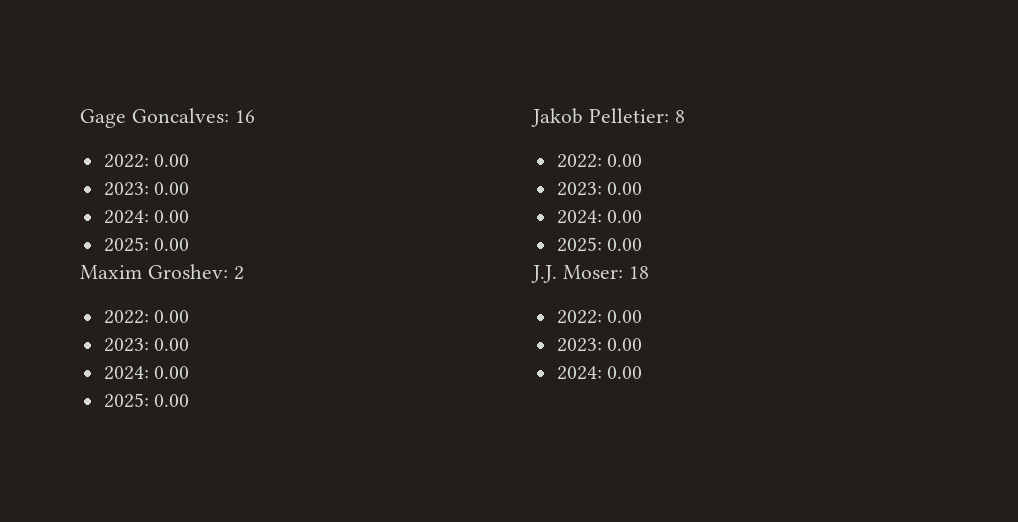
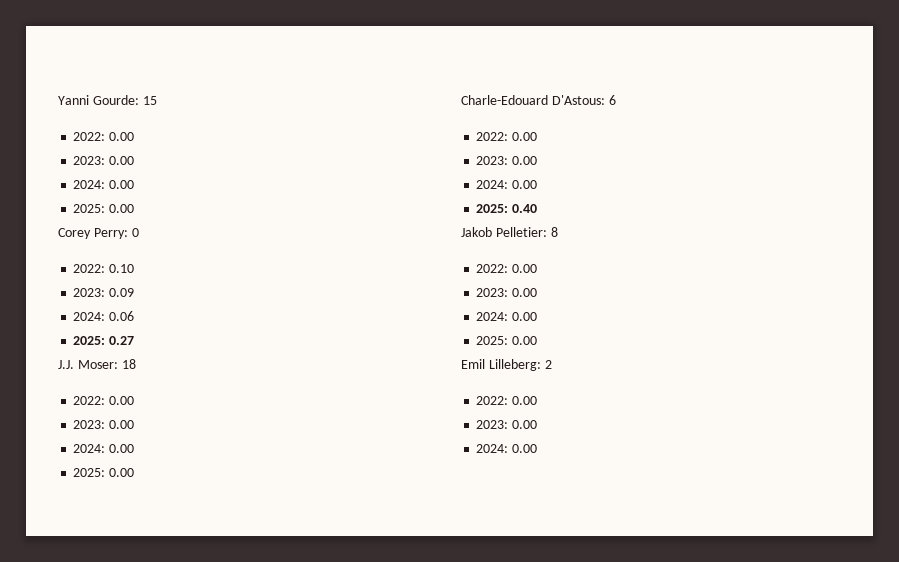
[80,108,255,128] [103,154,190,168] [103,182,190,196] [103,210,190,224] [103,237,190,252] [80,264,244,280] [103,310,190,324] [103,338,190,352] [103,366,190,380] [103,393,190,408] Gage Goncalves: 16 // 2022: 0.00 // 2023: 0.00 // 2024: 0.00 // 2025: 0.00 // Maxim Groshev: 2 // 2022: 0.00 // 2023: 0.00 // 2024: 0.00 // 2025: 0.00 -> [58,95,157,105] [73,132,135,141] [73,156,135,165] [73,180,135,189] [73,204,135,213] [58,228,139,239] [73,264,135,273] [73,288,135,297] [73,311,135,321] [73,336,135,345] [58,359,136,369] [73,396,135,405] [73,420,135,429] [73,444,135,453] [73,468,135,477] [461,95,616,105] [476,132,538,141] [476,156,538,165] [476,180,538,189] [476,204,538,213] Yanni Gourde: 15 // 2022: 0.00 // 2023: 0.00 // 2024: 0.00 // 2025: 0.00 // Corey Perry: 0 // 2022: 0.10 // 2023: 0.09 // 2024: 0.06 // 2025: 0.27 // J.J. Moser: 18 // 2022: 0.00 // 2023: 0.00 // 2024: 0.00 // 2025: 0.00 // Charle-Edouard D'Astous: 6 // 2022: 0.00 // 2023: 0.00 // 2024: 0.00 // 2025: 0.40
[531,265,649,283] J.J. Moser: 18 -> [461,359,552,371] Emil Lilleberg: 2

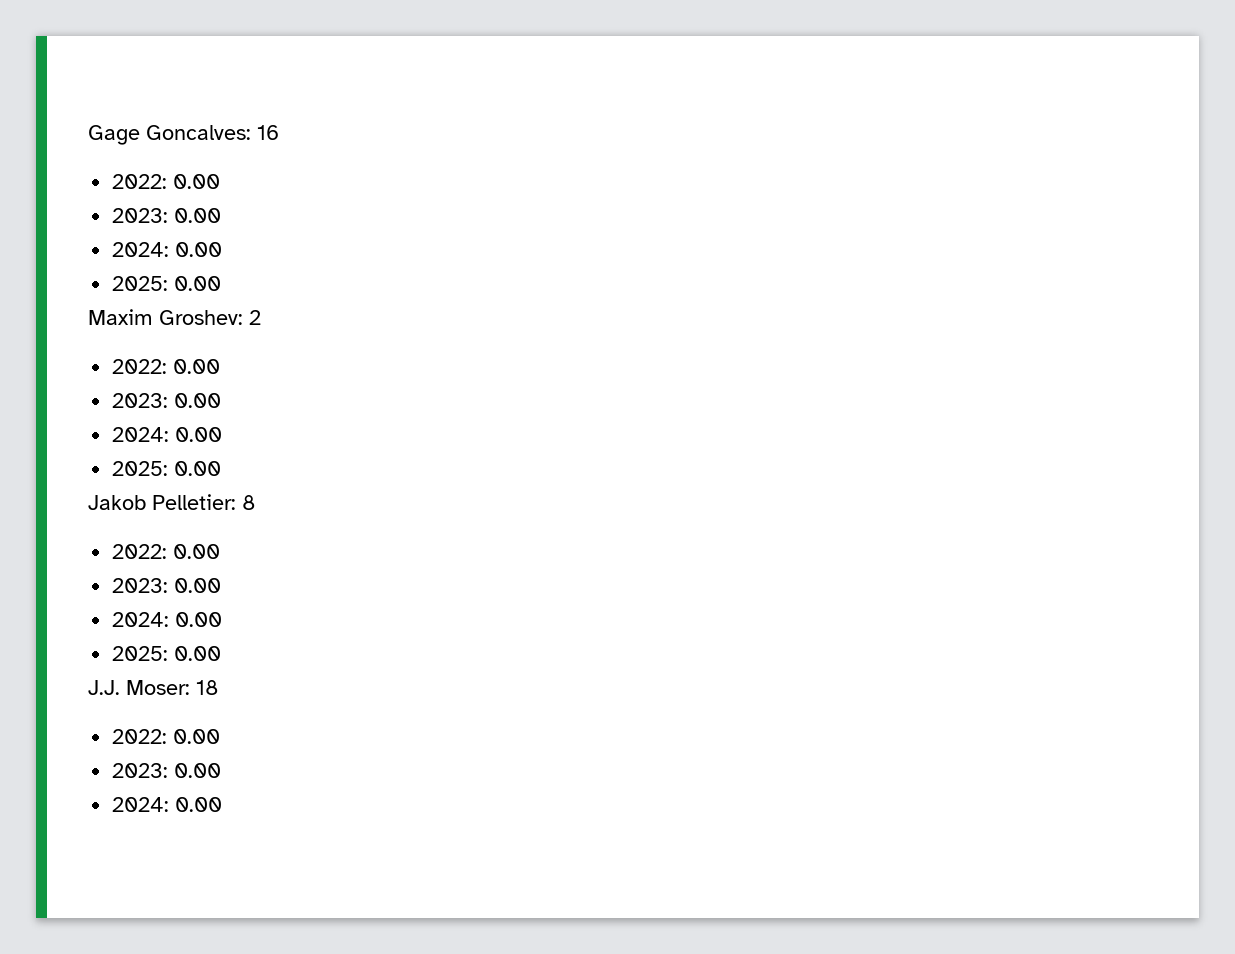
[58,95,157,105] [73,132,135,141] [73,156,135,165] [73,180,135,189] [73,204,135,213] [58,228,139,239] [73,264,135,273] [73,288,135,297] [73,311,135,321] [73,336,135,345] [58,359,136,369] [73,396,135,405] [73,420,135,429] [73,444,135,453] [73,468,135,477] [461,95,616,105] [476,132,538,141] [476,156,538,165] [476,180,538,189] [476,204,538,213] Yanni Gourde: 15 // 2022: 0.00 // 2023: 0.00 // 2024: 0.00 // 2025: 0.00 // Corey Perry: 0 // 2022: 0.10 // 2023: 0.09 // 2024: 0.06 // 2025: 0.27 // J.J. Moser: 18 // 2022: 0.00 // 2023: 0.00 // 2024: 0.00 // 2025: 0.00 // Charle-Edouard D'Astous: 6 // 2022: 0.00 // 2023: 0.00 // 2024: 0.00 // 2025: 0.40 -> [88,125,279,145] [112,174,221,189] [112,208,222,223] [112,242,223,257] [112,276,222,291] [88,309,261,325] [112,359,221,374] [112,393,222,408] [112,427,223,442] [112,461,222,476] Gage Goncalves: 16 // 2022: 0.00 // 2023: 0.00 // 2024: 0.00 // 2025: 0.00 // Maxim Groshev: 2 // 2022: 0.00 // 2023: 0.00 // 2024: 0.00 // 2025: 0.00
[461,359,552,371] Emil Lilleberg: 2 -> [88,680,219,695] J.J. Moser: 18

